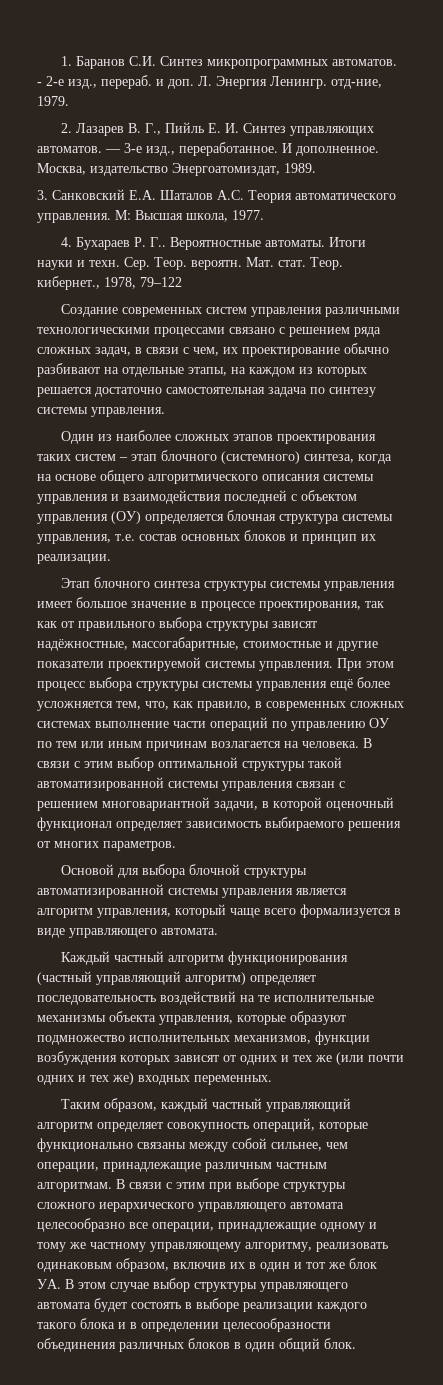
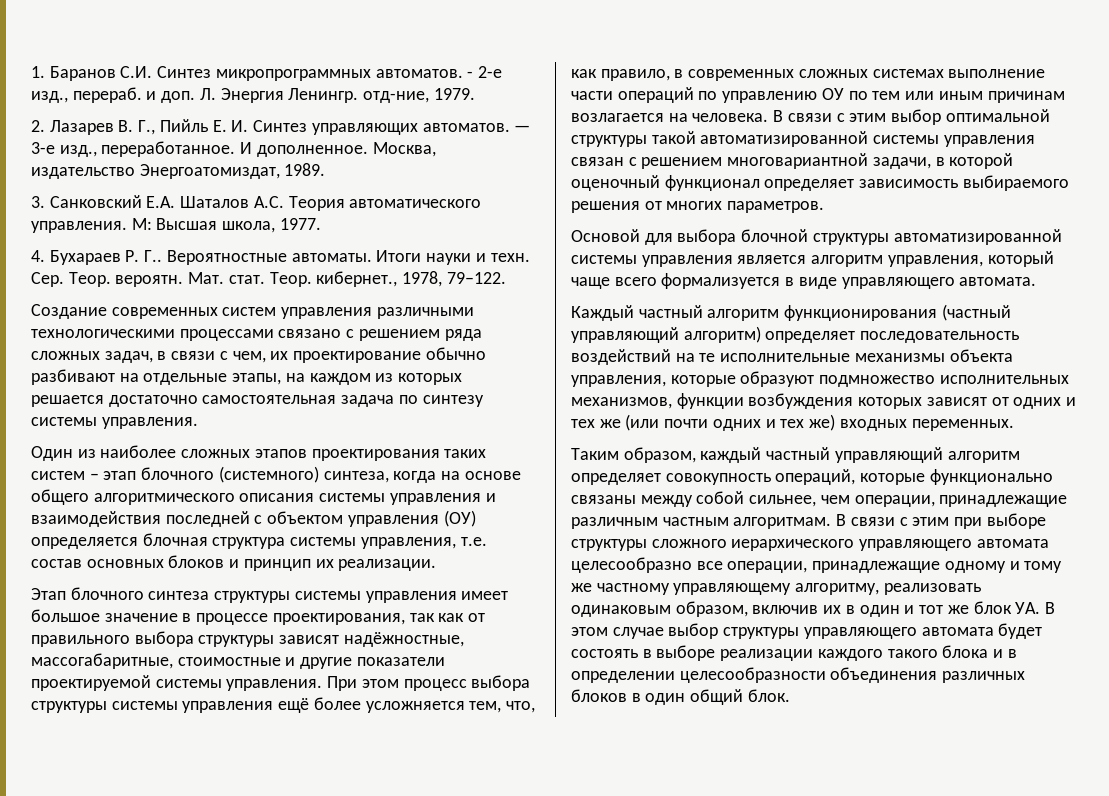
[140,277,182,287] 79–122 -> [446,272,506,284] 79–122.

